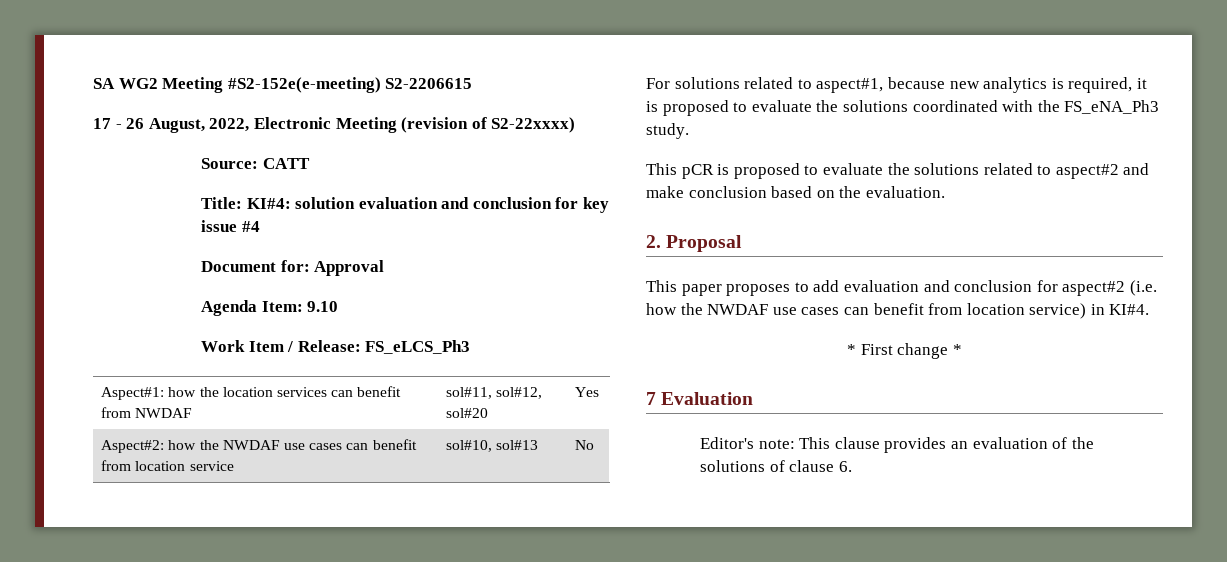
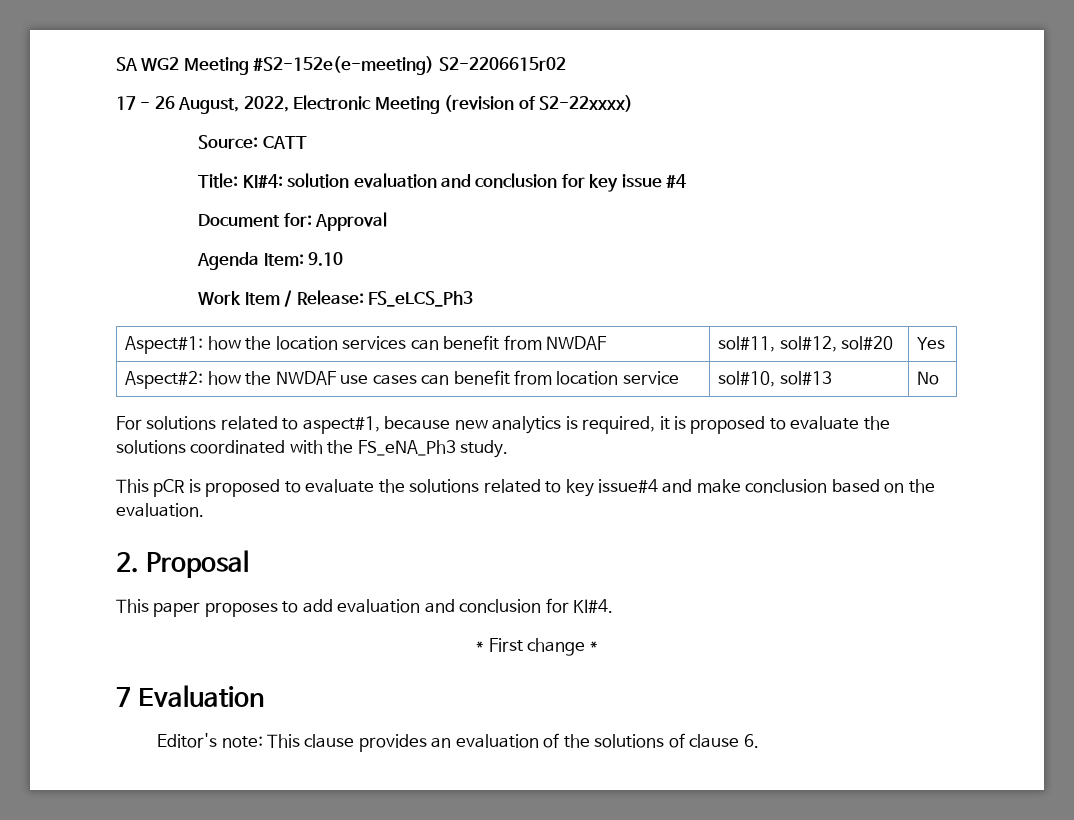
[385,78,473,89] S2-2206615 -> [438,57,566,71] S2-2206615r02
[1055,164,1119,179] aspect#2 -> [565,479,659,497] key issue#4
[1062,280,1157,296] [646,303,1105,319] aspect#2 (i.e. how the NWDAF use cases can benefit from location service) in -> (569, 605) none

